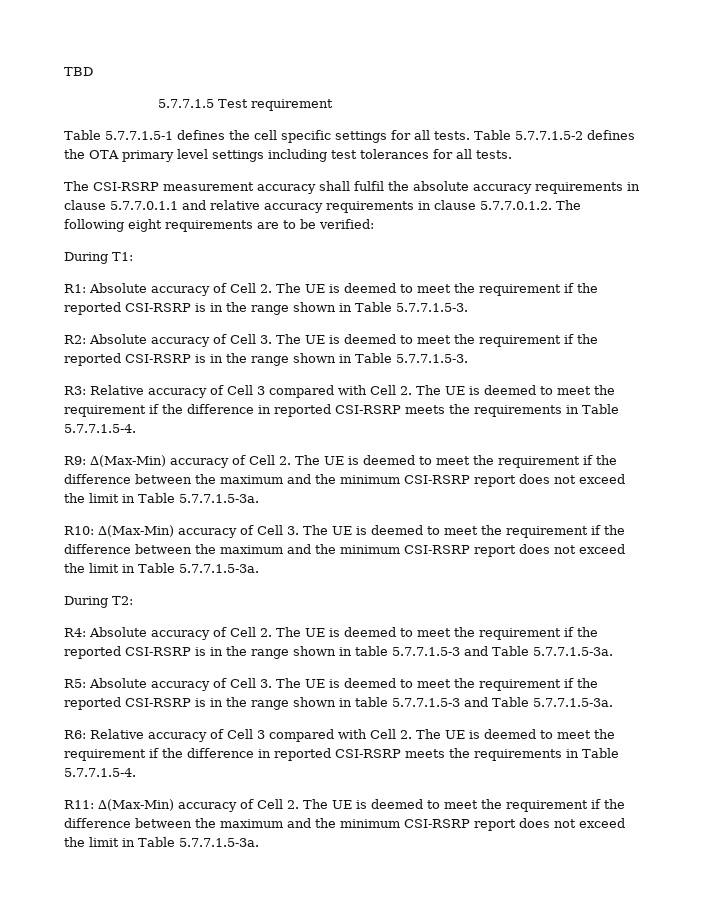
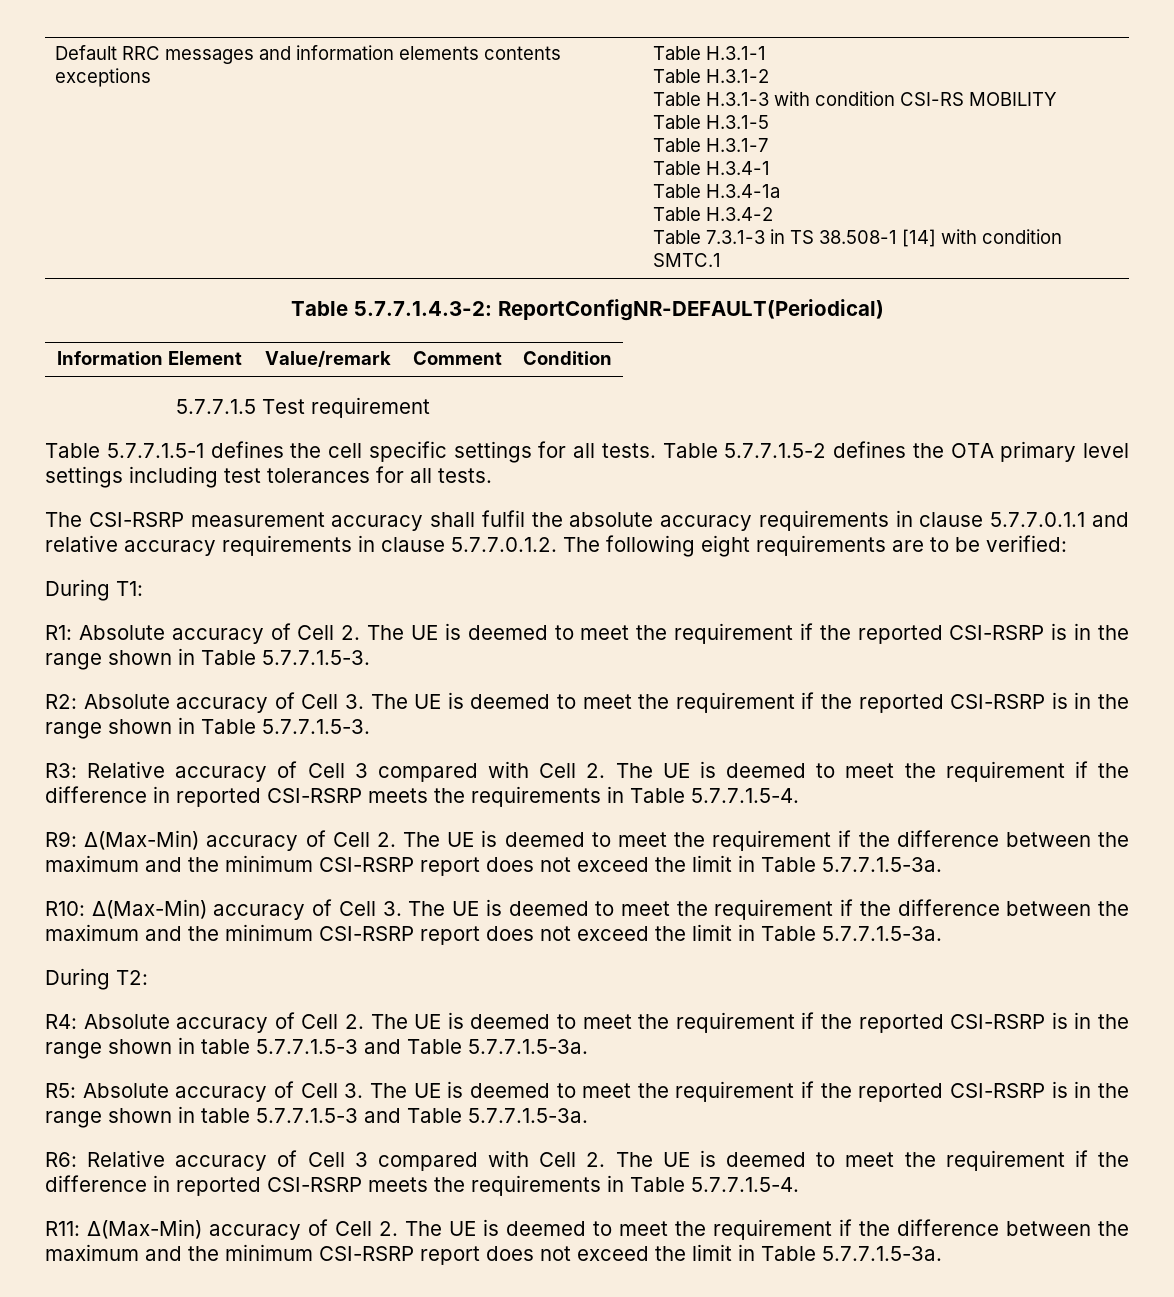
[64,67,93,76] TBD -> [55,45,562,64] [55,68,152,87] [653,46,767,60] [653,69,770,83] [653,91,1058,106] [653,115,770,129] [653,138,769,152] [653,161,771,175] [653,184,781,198] [653,207,774,221] [653,229,1063,247] [653,253,722,267] [290,299,884,321] [57,351,242,365] [264,350,391,367] [412,351,502,365] [523,351,612,365] Default RRC messages and information elements contents exceptions | Table H.3.1-1 // Table H.3.1-2 // Table H.3.1-3 with condition CSI-RS MOBILITY // Table H.3.1-5 // Table H.3.1-7 // Table H.3.4-1 // Table H.3.4-1a // Table H.3.4-2 // Table 7.3.1-3 in TS 38.508-1 [14] with condition SMTC.1 // Table 5.7.7.1.4.3-2: ReportConfigNR-DEFAULT(Periodical) // Information Element | Value/remark | Comment | Condition

